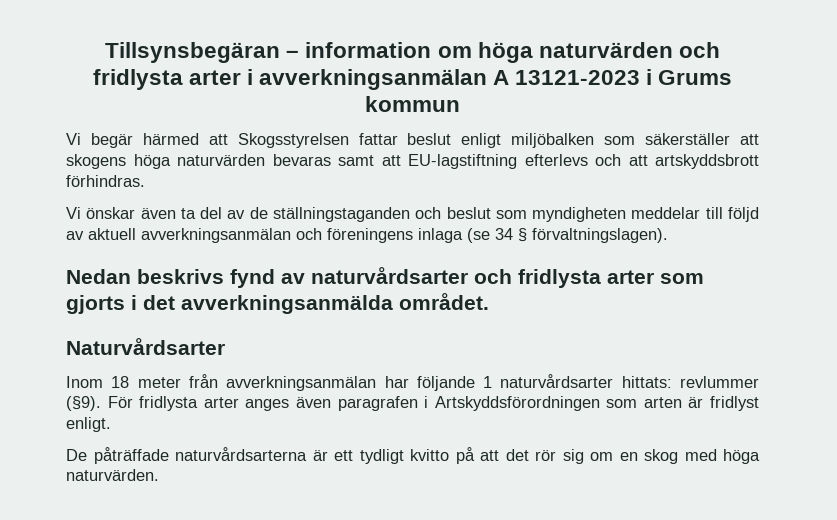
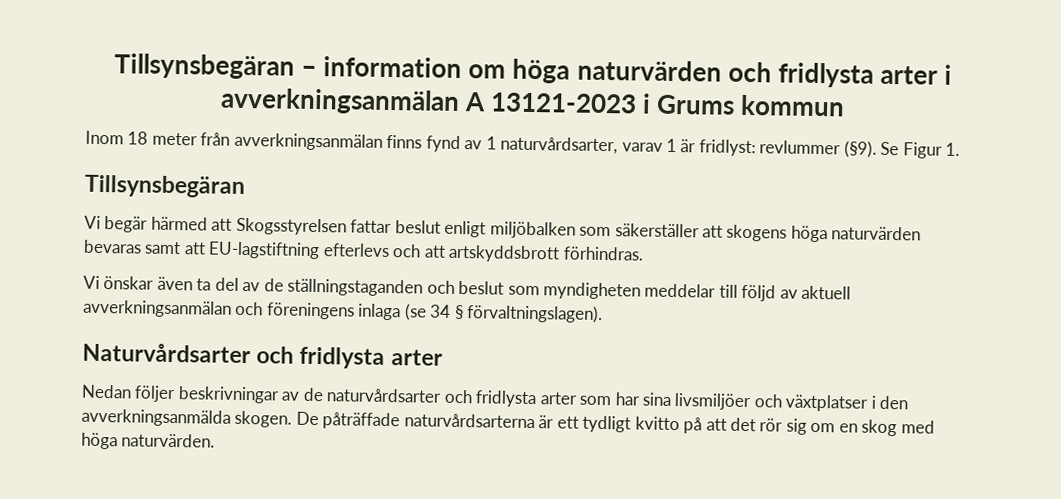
(460, 104) none -> [85,130,961,159] [84,174,245,199] // Inom 18 meter från avverkningsanmälan finns fynd av 1 naturvårdsarter, varav 1 är fridlyst: revlummer (§9). Se Figur 1. // Tillsynsbegäran
[66,269,305,288] Nedan beskrivs fynd av -> [82,342,443,369] [81,384,324,404] Naturvårdsarter och fridlysta arter // Nedan följer beskrivningar av de
[66,293,489,314] [66,338,225,355] [66,374,759,391] [66,396,760,411] [66,417,111,432] gjorts i det avverkningsanmälda området. // Naturvårdsarter // Inom 18 meter från avverkningsanmälan har följande 1 naturvårdsarter hittats: revlummer (§9). För fridlysta arter anges även paragrafen i Artskyddsförordningen som arten är fridlyst enligt. // -> [614,392,909,412] [81,408,293,428] har sina livsmiljöer och växtplatser i den avverkningsanmälda skogen.

